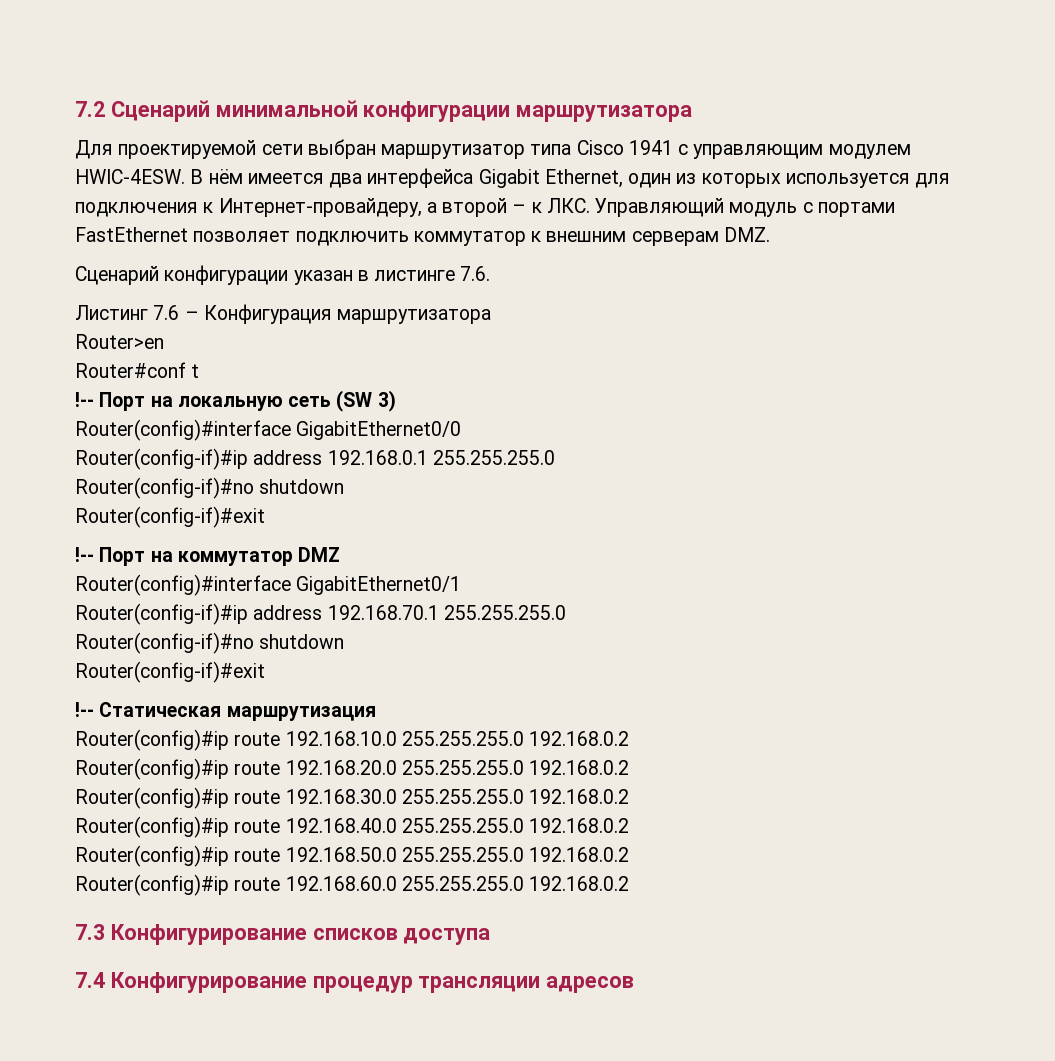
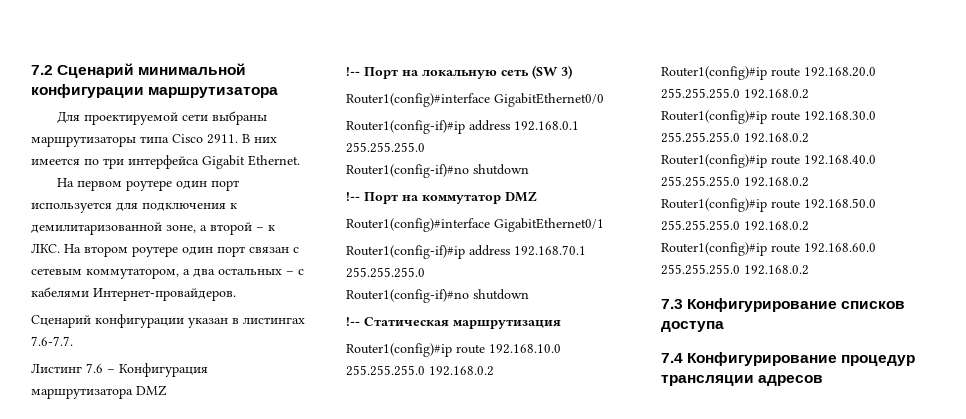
[307,139,911,159] [75,168,781,188] выбран маршрутизатор типа Cisco 1941 c управляющим модулем HWIC-4ESW. В нём имеется два интерфейса Gigabit Ethernet, один из которых -> [211,111,267,125] [31,134,277,147] [31,155,300,169] [56,178,239,191] выбраны маршрутизаторы типа Cisco 2911. В них имеется по три интерфейса Gigabit Ethernet. // На первом роутере один порт
[218,198,422,217] Интернет-провайдеру, -> [31,222,196,235] демилитаризованной зоне,
[595,198,895,217] [75,227,770,246] Управляющий модуль с портами FastEthernet позволяет подключить коммутатор к внешним серверам DMZ. -> [64,244,299,257] [31,268,304,279] [31,287,236,301] На втором роутере один порт связан с сетевым коммутатором, а два остальных – с кабелями Интернет-провайдеров.
[374,266,491,281] листинге 7.6. -> [243,317,305,324] [31,336,73,346] листингах 7.6-7.7.
[75,334,164,349] [75,362,200,378] // Router>en // Router#conf t -> [136,385,167,396] DMZ
[75,419,291,441] Router(config)#interface -> [346,93,490,107] Router1(config)#interface
[75,448,248,470] Router(config-if)#ip -> [346,120,465,134] Router1(config-if)#ip
[75,477,345,499] [75,506,265,528] Router(config-if)#no shutdown // Router(config-if)#exit -> [346,164,529,178] Router1(config-if)#no shutdown
[75,574,291,596] Router(config)#interface -> [346,218,490,232] Router1(config)#interface
[75,603,248,625] Router(config-if)#ip -> [346,245,465,259] Router1(config-if)#ip
[75,632,345,654] [75,661,265,683] Router(config-if)#no shutdown // Router(config-if)#exit -> [346,289,529,303] Router1(config-if)#no shutdown
[75,729,229,751] Router(config)#ip -> [346,343,452,357] Router1(config)#ip
[75,758,229,780] Router(config)#ip -> [661,66,767,80] Router1(config)#ip
[75,787,229,809] Router(config)#ip -> [661,110,767,124] Router1(config)#ip
[75,816,229,838] Router(config)#ip -> [661,154,767,168] Router1(config)#ip
[75,845,229,867] Router(config)#ip -> [661,198,767,212] Router1(config)#ip
[75,874,229,896] Router(config)#ip -> [661,242,767,256] Router1(config)#ip

